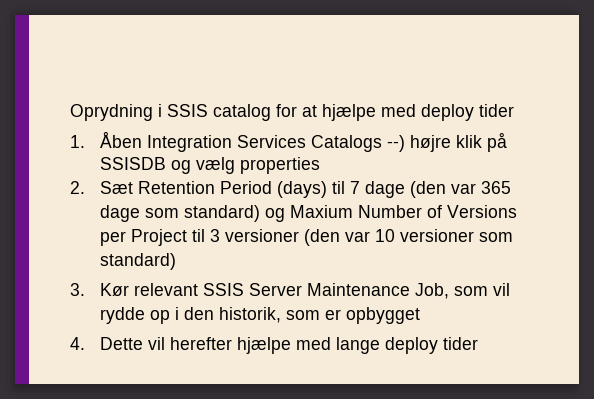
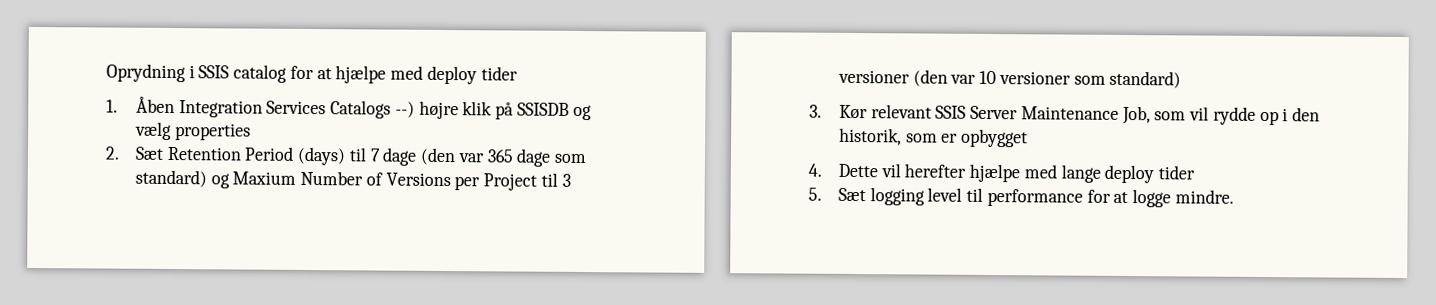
(479, 343) none -> [808,187,1234,208] // 5. Sæt logging level til performance for at logge mindre.

